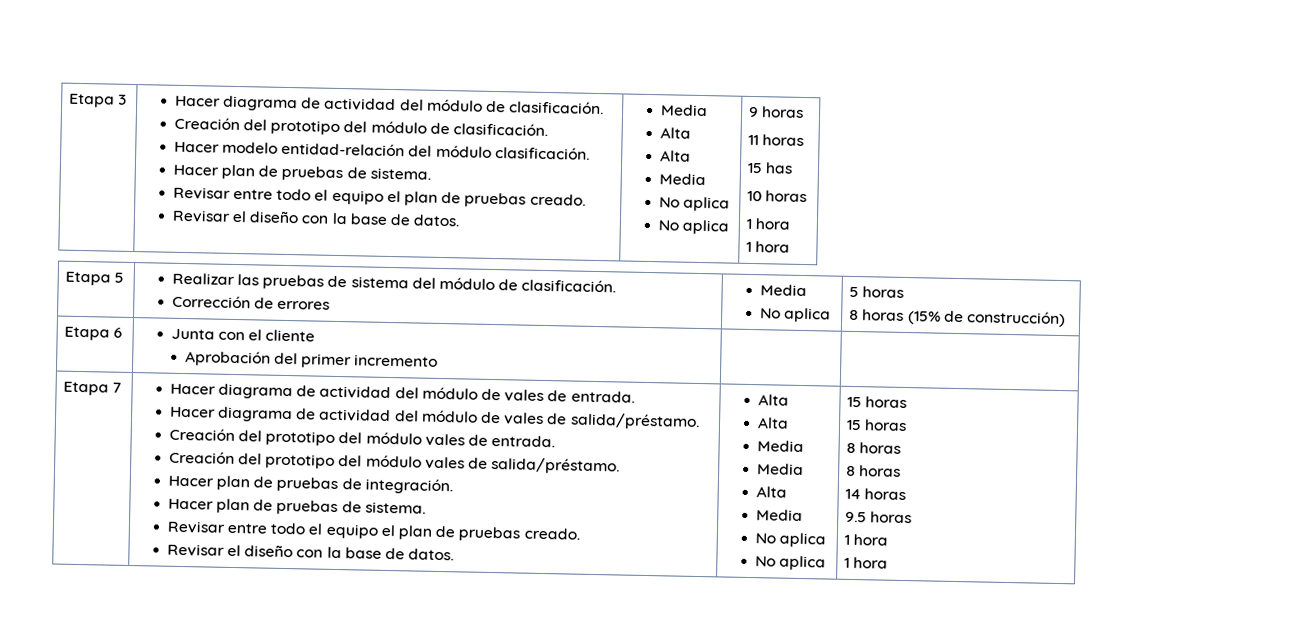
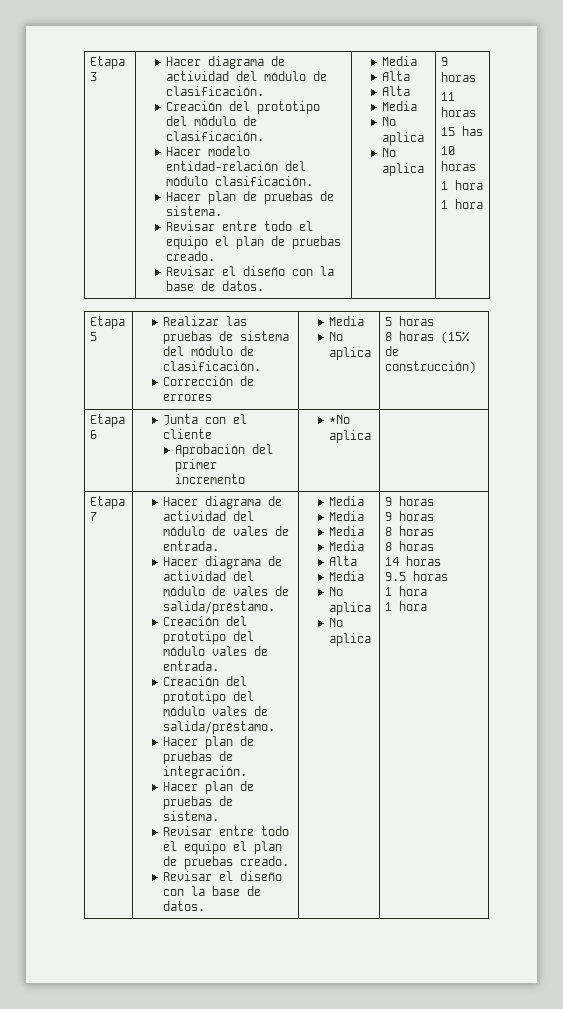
(439, 360) none -> [329,415,351,424] [329,430,372,443] *No aplica
[757,394,789,406] [756,417,789,429] Alta // Alta -> [329,496,365,506] [329,511,365,521] Media // Media
[847,396,908,409] [846,419,863,431] 15 horas // 15 -> [385,496,435,506] [385,512,393,521] 9 horas // 9

